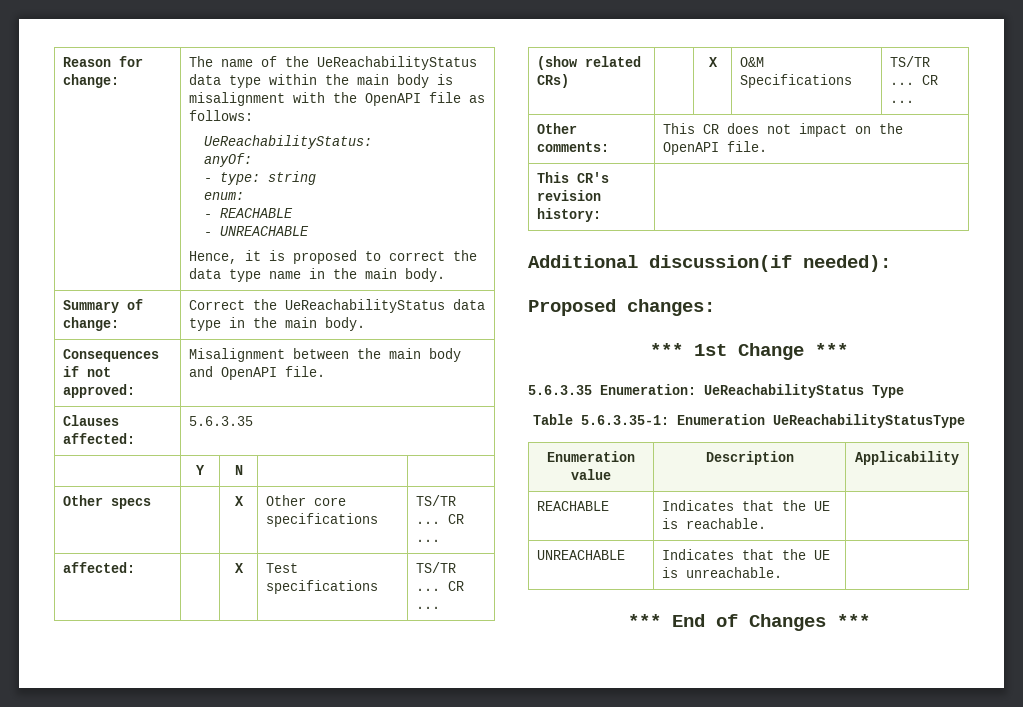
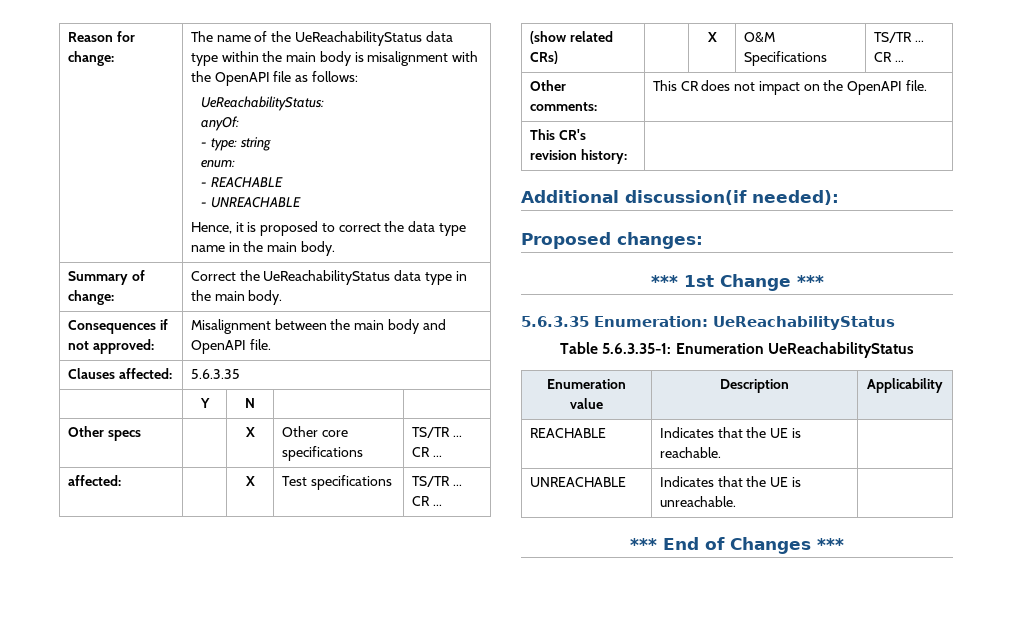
[872,385,904,398] Type -> (895, 323) none
[772,414,965,428] UeReachabilityStatusType -> [767,342,914,358] UeReachabilityStatus

